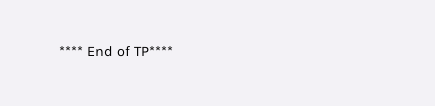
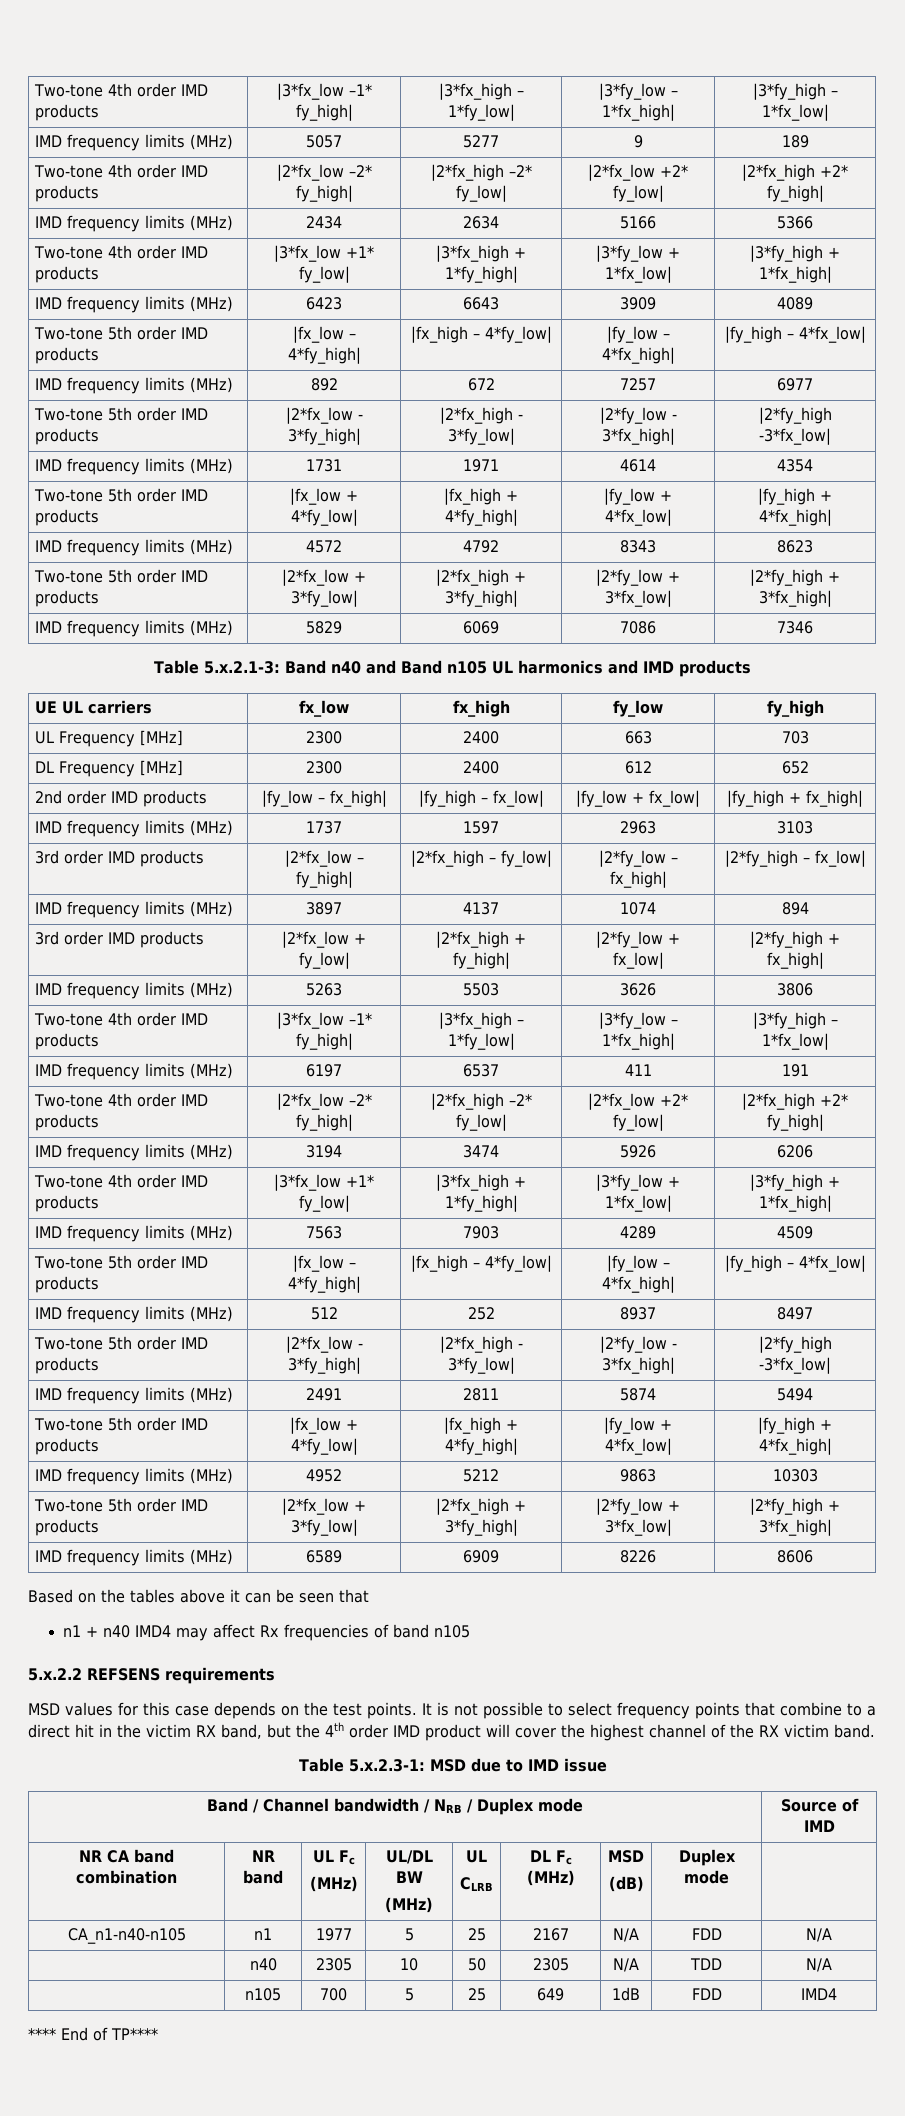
(59, 51) none -> [34,83,209,97] [35,104,100,121] [276,83,372,100] [295,104,353,121] [438,83,524,100] [447,104,515,121] [598,83,678,100] [601,104,675,121] [752,83,838,100] [761,104,829,121] [35,134,234,151] [306,135,342,148] [463,135,499,148] [633,135,643,148] [781,135,809,148] [34,164,209,178] [35,185,100,202] [276,164,372,181] [295,185,353,202] [430,164,532,181] [455,185,507,202] [588,164,688,181] [612,185,664,202] [742,164,848,181] [766,185,824,202] [35,215,234,232] [306,216,342,229] [463,216,499,229] [620,216,656,229] [777,216,813,229] [34,245,209,259] [35,266,100,283] [274,245,374,262] [298,266,350,283] [436,245,526,262] [444,266,518,283] [596,245,680,262] [604,266,672,283] [750,245,840,262] [758,266,832,283] [35,296,234,313] [306,297,342,310] [463,297,499,310] [620,297,656,310] [777,297,813,310] [34,326,209,340] [35,347,100,364] [292,326,356,343] [287,347,361,364] [410,326,552,343] [606,326,670,343] [601,347,675,364] [724,326,866,343] [35,377,234,394] [310,378,338,391] [467,378,495,391] [620,378,656,391] [777,378,813,391] [34,407,209,421] [35,428,100,445] [285,407,363,424] [287,428,361,445] [439,407,523,424] [447,428,515,445] [599,407,677,424] [601,428,675,445] [758,407,832,424] [759,428,831,445] [35,458,234,475] [306,459,342,472] [463,459,499,472] [620,459,656,472] [777,459,813,472] [34,488,209,502] [35,509,100,526] [290,488,358,505] [290,509,358,526] [444,488,518,505] [444,509,518,526] [604,488,672,505] [604,509,672,526] [758,488,832,505] [758,509,832,526] [35,539,234,556] [306,540,342,553] [463,540,499,553] [620,540,656,553] [777,540,813,553] [34,569,209,583] [35,590,100,607] [282,569,366,586] [290,590,358,607] [436,569,526,586] [444,590,518,607] [596,569,680,586] [604,590,672,607] [750,569,840,586] [758,590,832,607] [35,620,234,637] [306,621,342,634] [463,621,499,634] [620,621,656,634] [777,621,813,634] [154,660,751,677] [35,700,153,714] [299,700,349,717] [452,700,510,717] [613,700,663,717] [766,700,824,717] [35,730,184,747] [306,731,342,744] [463,731,499,744] [624,731,652,744] [781,731,809,744] [35,760,184,777] [306,761,342,774] [463,761,499,774] [624,761,652,774] [781,761,809,774] [35,790,208,807] [261,790,387,807] [418,790,544,807] [576,790,700,807] [727,790,863,807] [35,820,234,837] [306,821,342,834] [463,821,499,834] [620,821,656,834] [777,821,813,834] [35,850,205,867] [284,850,364,867] [295,871,353,888] [410,850,552,867] [598,850,678,867] [609,871,667,888] [724,850,866,867] [35,901,234,918] [306,902,342,915] [463,902,499,915] [620,902,656,915] [781,902,809,915] [35,931,205,948] [282,931,366,948] [298,952,350,969] [436,931,526,948] [452,952,510,969] [596,931,680,948] [612,952,664,969] [750,931,840,948] [766,952,824,969] [35,982,234,999] [306,983,342,996] [463,983,499,996] [620,983,656,996] [777,983,813,996] [34,1012,209,1026] [35,1033,100,1050] [276,1012,372,1029] [295,1033,353,1050] [438,1012,524,1029] [447,1033,515,1050] [598,1012,678,1029] [601,1033,675,1050] [752,1012,838,1029] [761,1033,829,1050] [35,1063,234,1080] [306,1064,342,1077] [463,1064,499,1077] [624,1064,652,1076] [781,1064,809,1077] [34,1093,209,1107] [35,1114,100,1131] [276,1093,372,1110] [295,1114,353,1131] [430,1093,532,1110] [455,1114,507,1131] [588,1093,688,1110] [612,1114,664,1131] [742,1093,848,1110] [766,1114,824,1131] [35,1144,234,1161] [306,1145,342,1158] [463,1145,499,1158] [620,1145,656,1158] [777,1145,813,1158] [34,1174,209,1188] [35,1195,100,1212] [274,1174,374,1191] [298,1195,350,1212] [436,1174,526,1191] [444,1195,518,1212] [596,1174,680,1191] [604,1195,672,1212] [750,1174,840,1191] [758,1195,832,1212] [35,1225,234,1242] [306,1226,342,1239] [463,1226,499,1239] [620,1226,656,1239] [777,1226,813,1239] [34,1255,209,1269] [35,1276,100,1293] [292,1255,356,1272] [287,1276,361,1293] [410,1255,552,1272] [606,1255,670,1272] [601,1276,675,1293] [724,1255,866,1272] [35,1306,234,1323] [310,1307,338,1320] [467,1307,495,1320] [620,1307,656,1320] [777,1307,813,1320] [34,1336,209,1350] [35,1357,100,1374] [285,1336,363,1353] [287,1357,361,1374] [439,1336,523,1353] [447,1357,515,1374] [599,1336,677,1353] [601,1357,675,1374] [758,1336,832,1353] [759,1357,831,1374] [35,1387,234,1404] [306,1388,342,1401] [463,1388,499,1401] [620,1388,656,1401] [777,1388,813,1401] [34,1417,209,1431] [35,1438,100,1455] [290,1417,358,1434] [290,1438,358,1455] [444,1417,518,1434] [444,1438,518,1455] [604,1417,672,1434] [604,1438,672,1455] [758,1417,832,1434] [758,1438,832,1455] [35,1468,234,1485] [306,1469,342,1482] [463,1469,499,1482] [620,1469,656,1482] [772,1469,818,1482] [34,1498,209,1512] [35,1519,100,1536] [282,1498,366,1515] [290,1519,358,1536] [436,1498,526,1515] [444,1519,518,1536] [596,1498,680,1515] [604,1519,672,1536] [750,1498,840,1515] [758,1519,832,1536] [35,1549,234,1566] [306,1550,342,1563] [463,1550,499,1563] [620,1550,656,1563] [777,1550,813,1563] [28,1589,369,1603] [63,1624,471,1641] [28,1667,275,1684] [28,1702,876,1719] [28,1722,875,1741] [298,1758,607,1772] [207,1798,583,1815] [780,1798,859,1812] [803,1820,835,1832] [79,1849,174,1863] [76,1870,177,1884] [251,1850,275,1862] [243,1870,283,1884] [312,1850,355,1865] [309,1876,358,1892] [385,1850,433,1864] [395,1871,423,1883] [385,1897,433,1913] [466,1850,487,1863] [460,1877,493,1891] [529,1850,572,1865] [526,1870,575,1886] [608,1850,644,1863] [608,1876,644,1892] [678,1849,736,1866] [684,1870,729,1884] [67,1928,186,1944] [254,1928,272,1940] [315,1928,352,1941] [404,1928,414,1941] [467,1928,486,1941] [532,1928,569,1941] [613,1928,639,1942] [691,1928,722,1940] [806,1928,832,1942] [249,1958,277,1971] [315,1958,352,1971] [400,1958,418,1971] [467,1958,486,1971] [532,1958,569,1971] [613,1958,639,1972] [690,1958,722,1970] [806,1958,832,1972] [245,1988,281,2001] [320,1988,347,2001] [404,1988,414,2001] [467,1988,486,2001] [537,1988,564,2001] [612,1987,640,2001] [691,1988,722,2000] [801,1988,837,2000] Two-tone 4th order IMD products | |3*fx_low –1* fy_high| | |3*fx_high – 1*fy_low| | |3*fy_low – 1*fx_high| | |3*fy_high – 1*fx_low| // IMD frequency limits (MHz) | 5057 | 5277 | 9 | 189 // Two-tone 4th order IMD products | |2*fx_low –2* fy_high| | |2*fx_high –2* fy_low| | |2*fx_low +2* fy_low| | |2*fx_high +2* fy_high| // IMD frequency limits (MHz) | 2434 | 2634 | 5166 | 5366 // Two-tone 4th order IMD products | |3*fx_low +1* fy_low| | |3*fx_high + 1*fy_high| | |3*fy_low + 1*fx_low| | |3*fy_high + 1*fx_high| // IMD frequency limits (MHz) | 6423 | 6643 | 3909 | 4089 // Two-tone 5th order IMD products | |fx_low – 4*fy_high| | |fx_high – 4*fy_low| | |fy_low – 4*fx_high| | |fy_high – 4*fx_low| // IMD frequency limits (MHz) | 892 | 672 | 7257 | 6977 // Two-tone 5th order IMD products | |2*fx_low - 3*fy_high| | |2*fx_high - 3*fy_low| | |2*fy_low - 3*fx_high| | |2*fy_high -3*fx_low| // IMD frequency limits (MHz) | 1731 | 1971 | 4614 | 4354 // Two-tone 5th order IMD products | |fx_low + 4*fy_low| | |fx_high + 4*fy_high| | |fy_low + 4*fx_low| | |fy_high + 4*fx_high| // IMD frequency limits (MHz) | 4572 | 4792 | 8343 | 8623 // Two-tone 5th order IMD products | |2*fx_low + 3*fy_low| | |2*fx_high + 3*fy_high| | |2*fy_low + 3*fx_low| | |2*fy_high + 3*fx_high| // IMD frequency limits (MHz) | 5829 | 6069 | 7086 | 7346 // Table 5.x.2.1-3: Band n40 and Band n105 UL harmonics and IMD products // UE UL carriers | fx_low | fx_high | fy_low | fy_high // UL Frequency [MHz] | 2300 | 2400 | 663 | 703 // DL Frequency [MHz] | 2300 | 2400 | 612 | 652 // 2nd order IMD products | |fy_low – fx_high| | |fy_high – fx_low| | |fy_low + fx_low| | |fy_high + fx_high| // IMD frequency limits (MHz) | 1737 | 1597 | 2963 | 3103 // 3rd order IMD products | |2*fx_low – fy_high| | |2*fx_high – fy_low| | |2*fy_low – fx_high| | |2*fy_high – fx_low| // IMD frequency limits (MHz) | 3897 | 4137 | 1074 | 894 // 3rd order IMD products | |2*fx_low + fy_low| | |2*fx_high + fy_high| | |2*fy_low + fx_low| | |2*fy_high + fx_high| // IMD frequency limits (MHz) | 5263 | 5503 | 3626 | 3806 // Two-tone 4th order IMD products | |3*fx_low –1* fy_high| | |3*fx_high – 1*fy_low| | |3*fy_low – 1*fx_high| | |3*fy_high – 1*fx_low| // IMD frequency limits (MHz) | 6197 | 6537 | 411 | 191 // Two-tone 4th order IMD products | |2*fx_low –2* fy_high| | |2*fx_high –2* fy_low| | |2*fx_low +2* fy_low| | |2*fx_high +2* fy_high| // IMD frequency limits (MHz) | 3194 | 3474 | 5926 | 6206 // Two-tone 4th order IMD products | |3*fx_low +1* fy_low| | |3*fx_high + 1*fy_high| | |3*fy_low + 1*fx_low| | |3*fy_high + 1*fx_high| // IMD frequency limits (MHz) | 7563 | 7903 | 4289 | 4509 // Two-tone 5th order IMD products | |fx_low – 4*fy_high| | |fx_high – 4*fy_low| | |fy_low – 4*fx_high| | |fy_high – 4*fx_low| // IMD frequency limits (MHz) | 512 | 252 | 8937 | 8497 // Two-tone 5th order IMD products | |2*fx_low - 3*fy_high| | |2*fx_high - 3*fy_low| | |2*fy_low - 3*fx_high| | |2*fy_high -3*fx_low| // IMD frequency limits (MHz) | 2491 | 2811 | 5874 | 5494 // Two-tone 5th order IMD products | |fx_low + 4*fy_low| | |fx_high + 4*fy_high| | |fy_low + 4*fx_low| | |fy_high + 4*fx_high| // IMD frequency limits (MHz) | 4952 | 5212 | 9863 | 10303 // Two-tone 5th order IMD products | |2*fx_low + 3*fy_low| | |2*fx_high + 3*fy_high| | |2*fy_low + 3*fx_low| | |2*fy_high + 3*fx_high| // IMD frequency limits (MHz) | 6589 | 6909 | 8226 | 8606 // Based on the tables above it can be seen that // n1 + n40 IMD4 may affect Rx frequencies of band n105 // 5.x.2.2 REFSENS requirements // MSD values for this case depends on the test points. It is not possible to select frequency points that combine to a direct hit in the victim RX band, but the 4th order IMD product will cover the highest channel of the RX victim band. // Table 5.x.2.3-1: MSD due to IMD issue // Band / Channel bandwidth / NRB / Duplex mode | Source of IMD // NR CA band combination | NR band | UL Fc // (MHz) | UL/DL BW // (MHz) | UL // CLRB | DL Fc (MHz) | MSD // (dB) | Duplex mode | // CA_n1-n40-n105 | n1 | 1977 | 5 | 25 | 2167 | N/A | FDD | N/A // | n40 | 2305 | 10 | 50 | 2305 | N/A | TDD | N/A // | n105 | 700 | 5 | 25 | 649 | 1dB | FDD | IMD4 //

